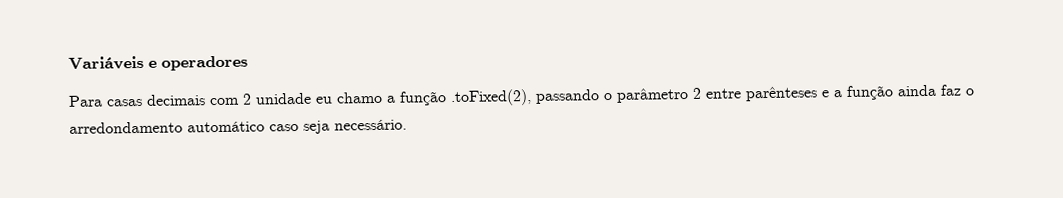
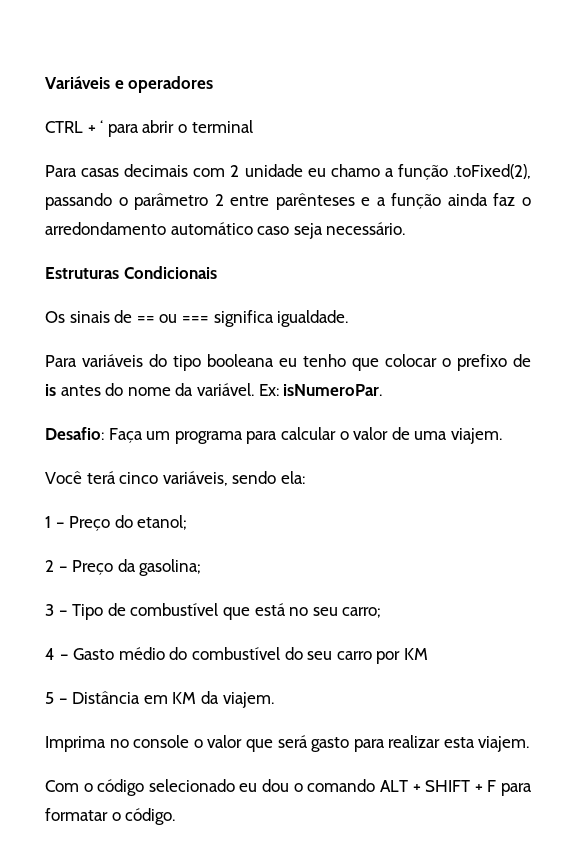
(248, 63) none -> [45,120,253,137] // CTRL + ‘ para abrir o terminal
(407, 125) none -> [45,266,217,279] [45,310,349,327] [45,354,531,371] [45,383,383,396] [45,427,502,444] [45,471,305,486] [45,515,188,531] [45,559,202,576] [45,603,382,620] [45,647,428,664] [45,691,274,708] [45,735,530,752] [45,779,533,796] [45,808,176,825] // Estruturas Condicionais // Os sinais de == ou === significa igualdade. // Para variáveis do tipo booleana eu tenho que colocar o prefixo de is antes do nome da variável. Ex: isNumeroPar. // Desafio: Faça um programa para calcular o valor de uma viajem. // Você terá cinco variáveis, sendo ela: // 1 – Preço do etanol; // 2 – Preço da gasolina; // 3 – Tipo de combustível que está no seu carro; // 4 – Gasto médio do combustível do seu carro por KM // 5 – Distância em KM da viajem. // Imprima no console o valor que será gasto para realizar esta viajem. // Com o código selecionado eu dou o comando ALT + SHIFT + F para formatar o código.

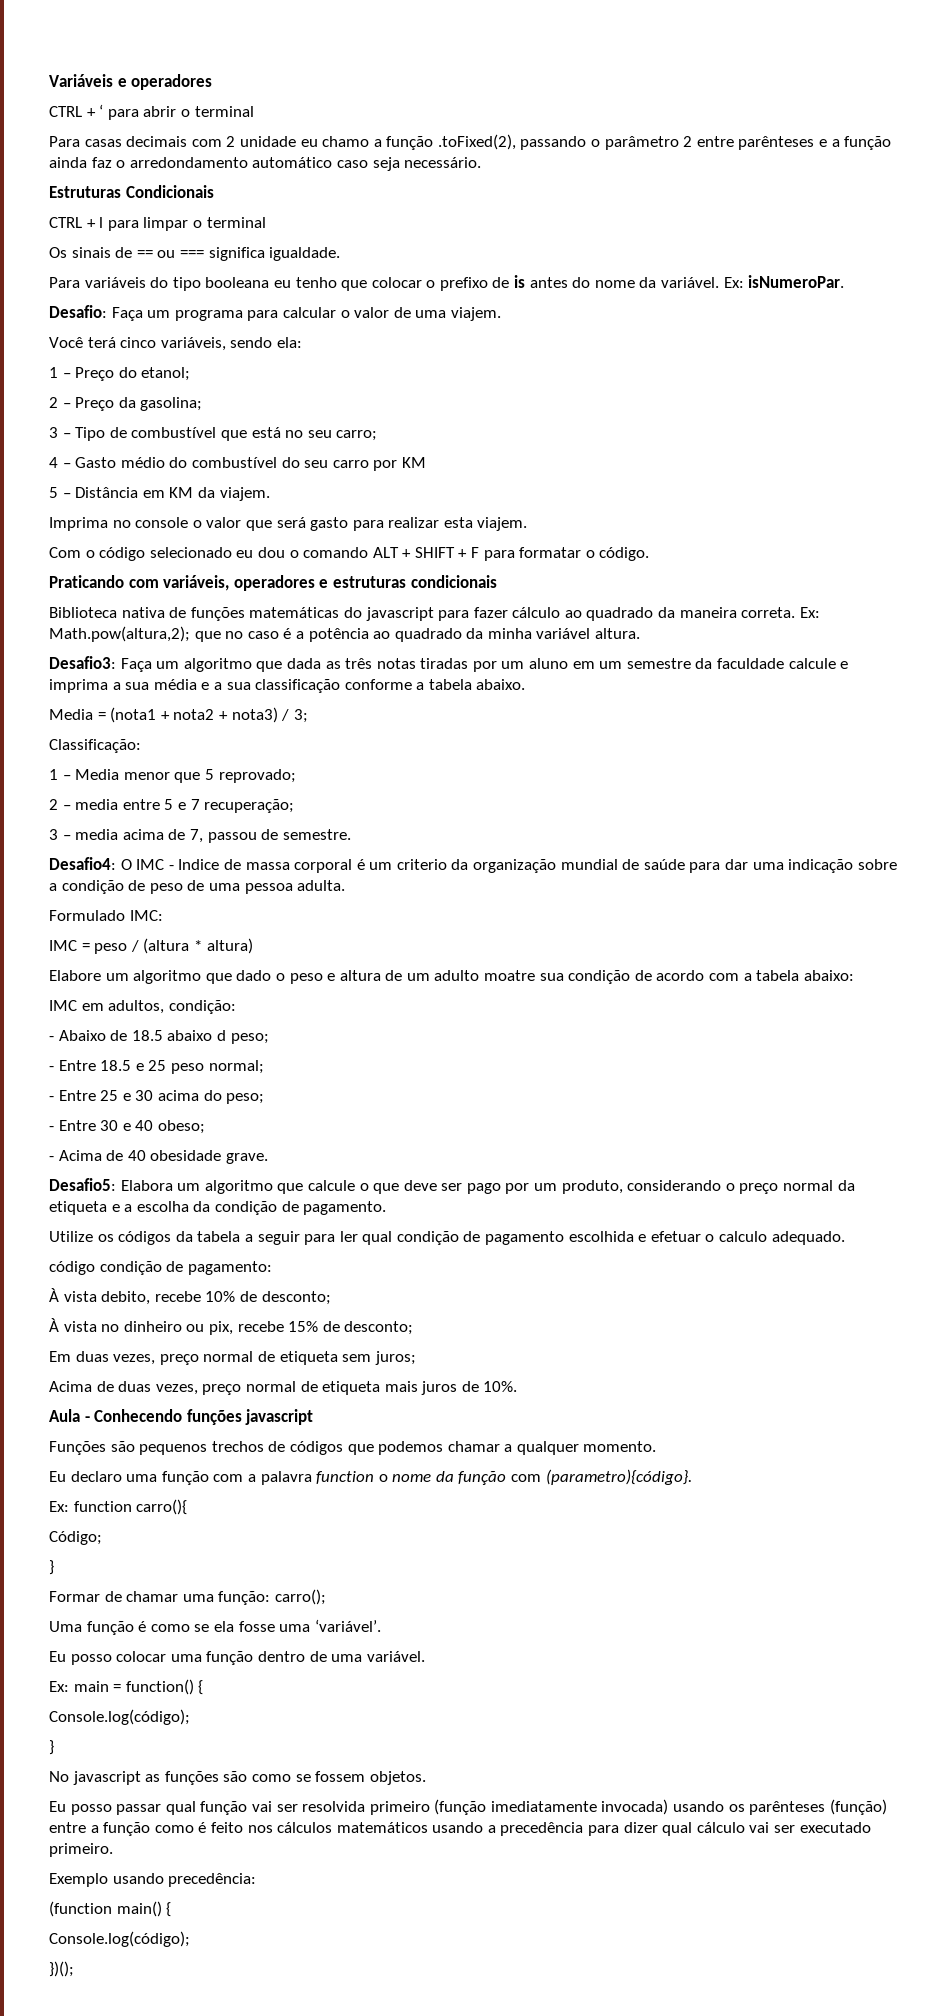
(217, 272) none -> [49,217,266,231] // CTRL + l para limpar o terminal
(176, 816) none -> [49,575,497,591] [49,607,820,621] [49,626,641,642] [49,656,849,672] [49,679,526,693] [49,707,308,723] [49,739,141,753] [49,769,296,783] [49,799,295,813] [49,829,351,843] [49,857,897,873] [49,880,346,894] [49,910,163,921] [49,938,253,954] [49,970,854,984] [49,1000,236,1014] [49,1030,269,1044] [49,1060,264,1074] [49,1090,265,1104] [49,1120,205,1134] [49,1150,268,1164] [49,1178,855,1194] [49,1201,387,1215] [49,1231,845,1245] [49,1261,272,1275] [49,1288,331,1305] [49,1318,414,1335] [49,1351,416,1365] [49,1381,518,1395] [49,1409,314,1425] [49,1441,657,1455] [49,1469,692,1485] [49,1499,188,1515] [49,1531,102,1545] [49,1560,54,1575] [49,1589,326,1605] [49,1619,381,1635] [49,1651,425,1665] [49,1679,204,1695] [49,1709,190,1725] [49,1740,54,1755] [49,1771,426,1785] [49,1799,887,1815] [49,1822,871,1836] [49,1843,113,1857] [49,1873,257,1887] [49,1901,172,1917] [49,1931,190,1947] [49,1961,74,1977] // Praticando com variáveis, operadores e estruturas condicionais // Biblioteca nativa de funções matemáticas do javascript para fazer cálculo ao quadrado da maneira correta. Ex: Math.pow(altura,2); que no caso é a potência ao quadrado da minha variável altura. // Desafio3: Faça um algoritmo que dada as três notas tiradas por um aluno em um semestre da faculdade calcule e imprima a sua média e a sua classificação conforme a tabela abaixo. // Media = (nota1 + nota2 + nota3) / 3; // Classificação: // 1 – Media menor que 5 reprovado; // 2 – media entre 5 e 7 recuperação; // 3 – media acima de 7, passou de semestre. // Desafio4: O IMC - Indice de massa corporal é um criterio da organização mundial de saúde para dar uma indicação sobre a condição de peso de uma pessoa adulta. // Formulado IMC: // IMC = peso / (altura * altura) // Elabore um algoritmo que dado o peso e altura de um adulto moatre sua condição de acordo com a tabela abaixo: // IMC em adultos, condição: // - Abaixo de 18.5 abaixo d peso; // - Entre 18.5 e 25 peso normal; // - Entre 25 e 30 acima do peso; // - Entre 30 e 40 obeso; // - Acima de 40 obesidade grave. // Desafio5: Elabora um algoritmo que calcule o que deve ser pago por um produto, considerando o preço normal da etiqueta e a escolha da condição de pagamento. // Utilize os códigos da tabela a seguir para ler qual condição de pagamento escolhida e efetuar o calculo adequado. // código condição de pagamento: // À vista debito, recebe 10% de desconto; // À vista no dinheiro ou pix, recebe 15% de desconto; // Em duas vezes, preço normal de etiqueta sem juros; // Acima de duas vezes, preço normal de etiqueta mais juros de 10%. // Aula - Conhecendo funções javascript // Funções são pequenos trechos de códigos que podemos chamar a qualquer momento. // Eu declaro uma função com a palavra function o nome da função com (parametro){código}. // Ex: function carro(){ // Código; // } // Formar de chamar uma função: carro(); // Uma função é como se ela fosse uma ‘variável’. // Eu posso colocar uma função dentro de uma variável. // Ex: main = function() { // Console.log(código); // } // No javascript as funções são como se fossem objetos. // Eu posso passar qual função vai ser resolvida primeiro (função imediatamente invocada) usando os parênteses (função) entre a função como é feito nos cálculos matemáticos usando a precedência para dizer qual cálculo vai ser executado primeiro. // Exemplo usando precedência: // (function main() { // Console.log(código); // })();

